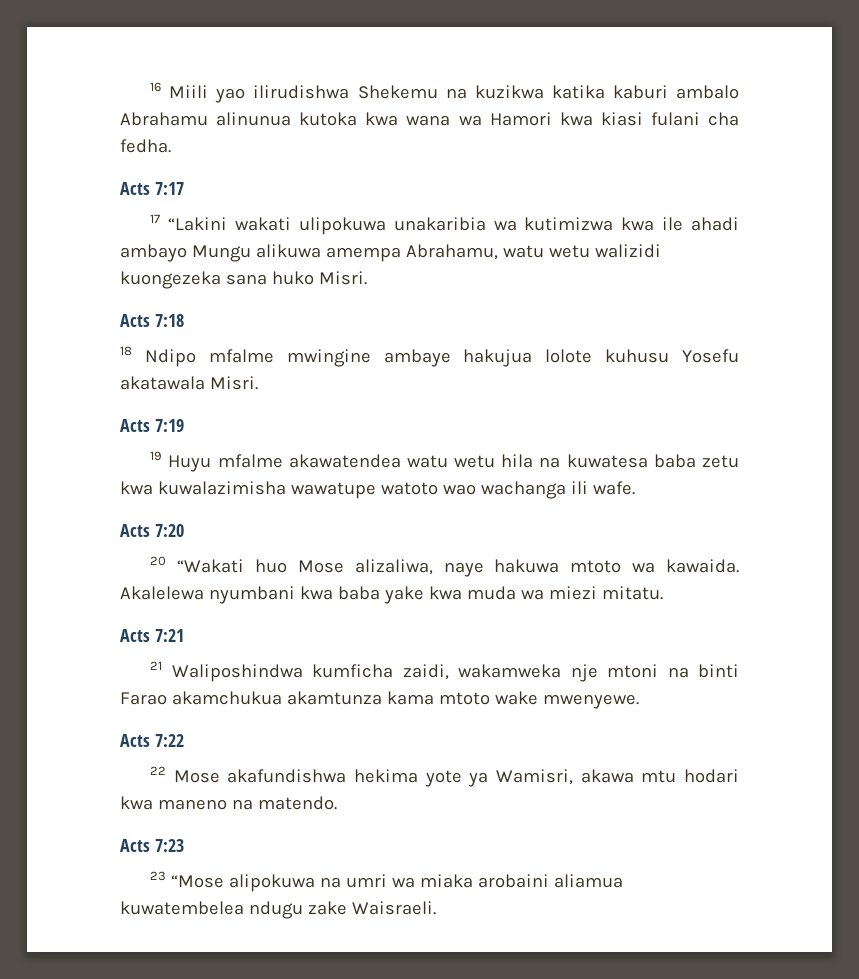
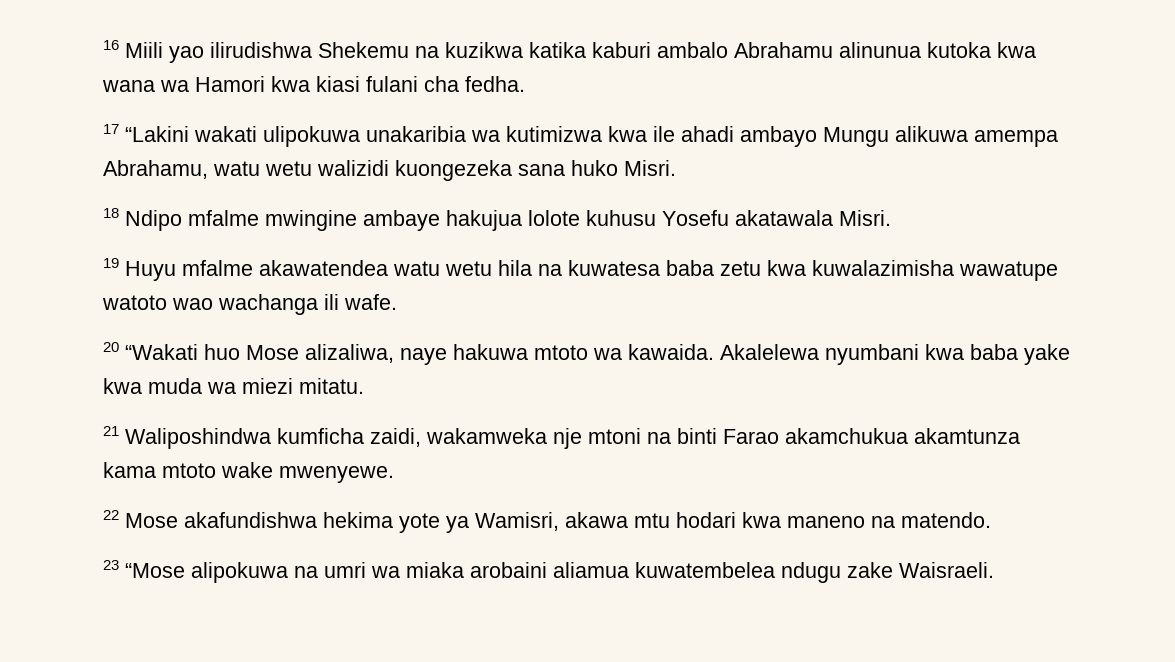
[120,182,184,195] // Acts 7:17 -> (525, 84) none
[120,314,184,327] // Acts 7:18 -> (676, 168) none
[120,419,184,432] // Acts 7:19 -> (891, 218) none
[120,524,184,537] // Acts 7:20 -> (397, 302) none
[120,629,184,642] // Acts 7:21 -> (364, 386) none
[120,734,184,747] // Acts 7:22 -> (394, 474) none
[120,839,184,852] // Acts 7:23 -> (991, 520) none

